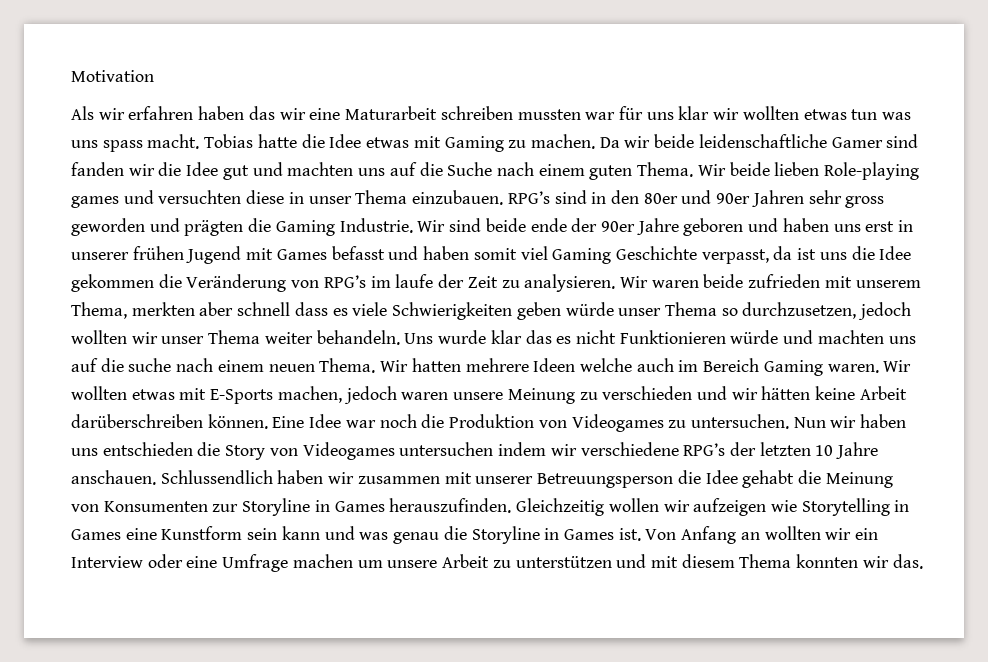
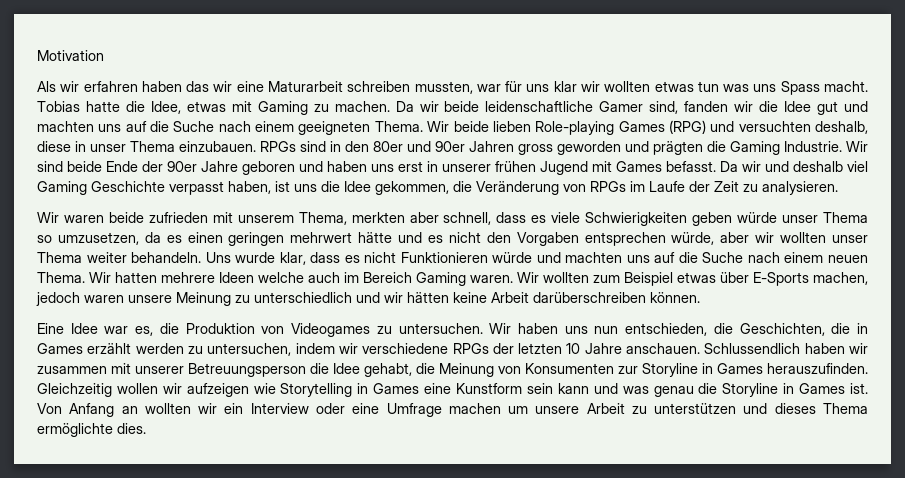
[517,109,581,120] mussten -> [414,81,473,94] mussten,
[102,140,143,152] spass -> [780,81,820,95] Spass
[329,134,362,148] Idee -> [150,101,181,114] Idee,
[886,134,919,148] sind -> [649,101,679,114] sind,
[589,165,633,180] guten -> [298,121,371,135] geeigneten
[71,196,119,208] games -> [618,120,706,134] Games (RPG)
(242, 197) none -> [815,121,869,134] deshalb,
[507,191,550,204] RPG’s -> [260,141,296,152] RPGs
[808,190,842,204] sehr -> (514, 146) none
[530,218,567,232] ende -> [106,161,138,172] Ende
[331,246,517,260] befasst und haben somit -> [666,161,843,172] befasst. Da wir und deshalb
[701,246,793,264] verpasst, da -> [169,181,271,195] verpasst haben,
[71,274,154,292] gekommen -> [375,181,449,195] gekommen,
[323,274,434,288] RPG’s im laufe -> [590,181,685,192] RPGs im Laufe
(616, 283) none -> (838, 188) //
[237,302,291,316] schnell -> [443,212,492,225] schnell,
[742,302,912,320] [71,330,158,344] durchzusetzen, jedoch wollten wir -> [57,232,827,246] umzusetzen, da es einen geringen mehrwert hätte und es nicht den Vorgaben entsprechen würde, aber wir wollten
[490,330,552,344] klar das -> [279,252,341,265] klar, dass
[128,358,172,372] suche -> [702,252,744,263] Suche
[131,388,207,400] etwas mit -> [593,272,749,286] zum Beispiel etwas über
[602,386,693,400] verschieden -> [254,292,352,303] unterschiedlich
(268, 421) none -> (700, 297) //
[379,414,417,428] noch -> [135,326,154,336] es,
[793,414,907,428] [71,442,494,460] Nun wir haben uns entschieden die Story von Videogames untersuchen -> [489,323,868,336] [37,343,292,356] Wir haben uns nun entschieden, die Geschichten, die in Games erzählt werden zu untersuchen,
[683,443,726,456] RPG’s -> [452,343,489,354] RPGs
[742,470,795,488] gehabt -> [364,363,412,377] gehabt,
[650,554,923,569] mit diesem Thema konnten wir das. -> [774,403,869,414] [37,423,146,437] dieses Thema ermöglichte dies.

